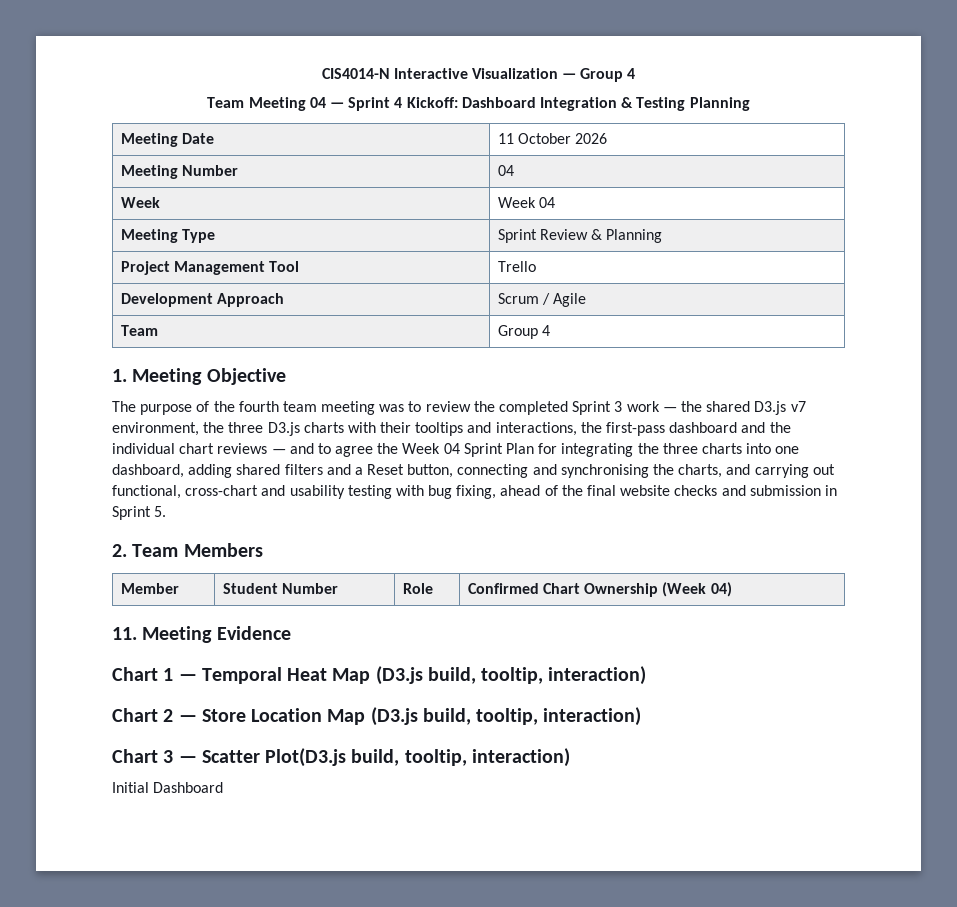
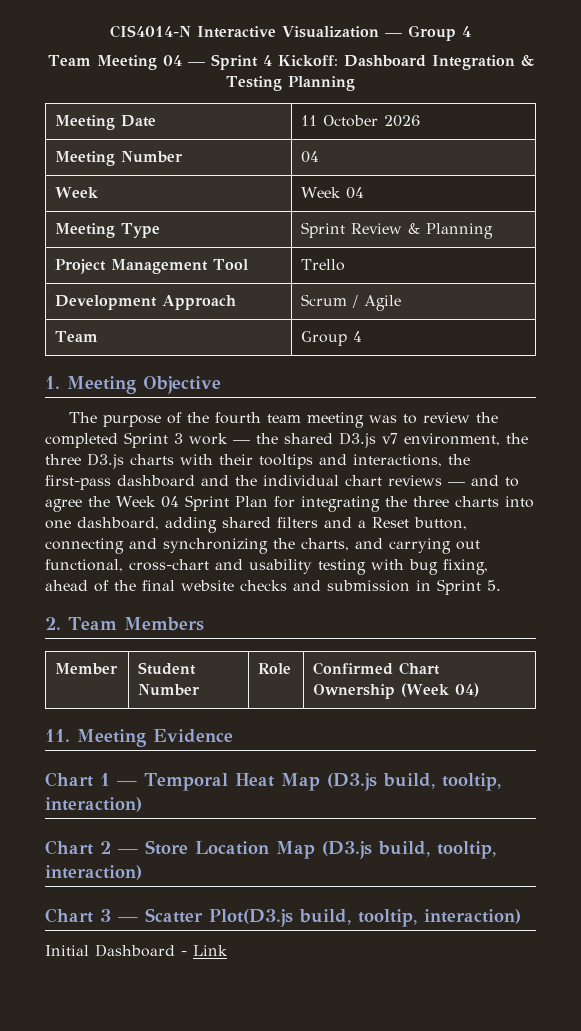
[560,464,649,478] synchronising -> [163,538,268,554] synchronizing
(224, 787) none -> [181,945,228,956] - Link

